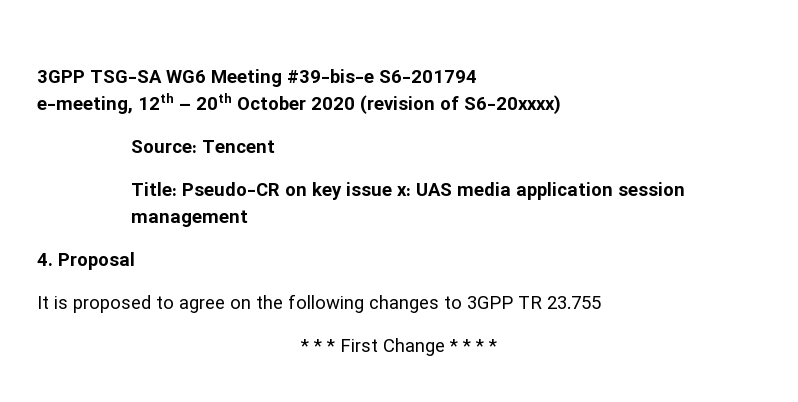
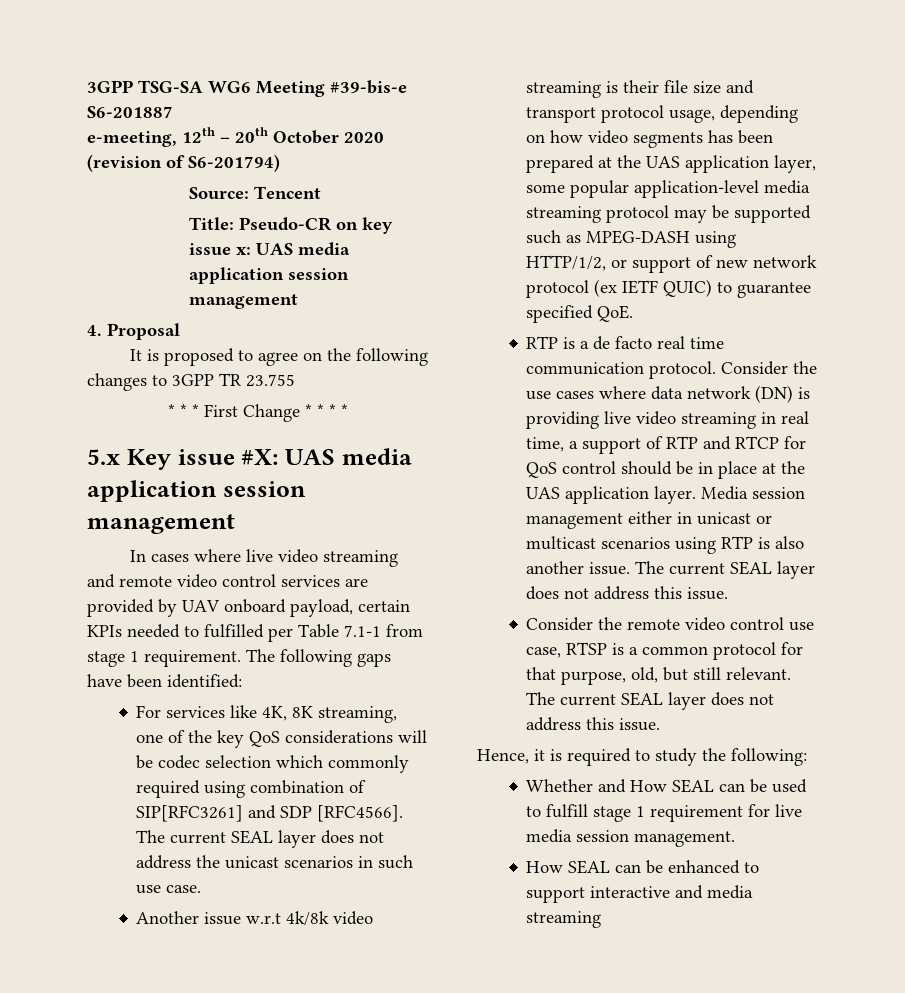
[379,70,477,83] S6-201794 -> [87,106,173,118] S6-201887
[464,95,561,114] S6-20xxxx) -> [188,154,280,172] S6-201794)
(497, 345) none -> [87,448,412,470] [87,480,306,502] [87,514,235,534] [129,549,398,567] [87,574,368,588] [87,599,410,617] [87,624,423,642] [87,649,391,667] [87,674,242,688] [136,705,398,723] [136,730,428,748] [136,755,410,773] [136,780,367,798] [136,805,404,822] [136,830,385,848] [136,855,414,869] [136,885,202,894] [136,911,374,926] [526,80,755,98] [526,105,799,123] [526,130,774,148] [526,155,817,173] [526,180,811,198] [526,205,812,223] [526,230,737,248] [526,255,818,273] [526,279,812,298] [526,305,634,323] [526,336,725,350] [526,361,818,379] [526,385,811,403] [526,411,810,429] [526,436,807,454] [526,461,806,479] [526,486,806,504] [526,511,773,529] [526,536,805,554] [526,561,816,579] [526,586,729,600] [526,617,815,631] [526,642,804,660] [526,667,792,685] [526,692,775,710] [526,717,661,731] [477,748,807,766] [526,779,808,793] [526,804,803,822] [526,829,736,847] [526,860,760,874] [526,885,754,903] [526,911,602,928] // 5.x Key issue #X: UAS media application session management // In cases where live video streaming and remote video control services are provided by UAV onboard payload, certain KPIs needed to fulfilled per Table 7.1-1 from stage 1 requirement. The following gaps have been identified: // For services like 4K, 8K streaming, one of the key QoS considerations will be codec selection which commonly required using combination of SIP[RFC3261] and SDP [RFC4566]. The current SEAL layer does not address the unicast scenarios in such use case. // Another issue w.r.t 4k/8k video streaming is their file size and transport protocol usage, depending on how video segments has been prepared at the UAS application layer, some popular application-level media streaming protocol may be supported such as MPEG-DASH using HTTP/1/2, or support of new network protocol (ex IETF QUIC) to guarantee specified QoE. // RTP is a de facto real time communication protocol. Consider the use cases where data network (DN) is providing live video streaming in real time, a support of RTP and RTCP for QoS control should be in place at the UAS application layer. Media session management either in unicast or multicast scenarios using RTP is also another issue. The current SEAL layer does not address this issue. // Consider the remote video control use case, RTSP is a common protocol for that purpose, old, but still relevant. The current SEAL layer does not address this issue. // Hence, it is required to study the following: // Whether and How SEAL can be used to fulfill stage 1 requirement for live media session management. // How SEAL can be enhanced to support interactive and media streaming

